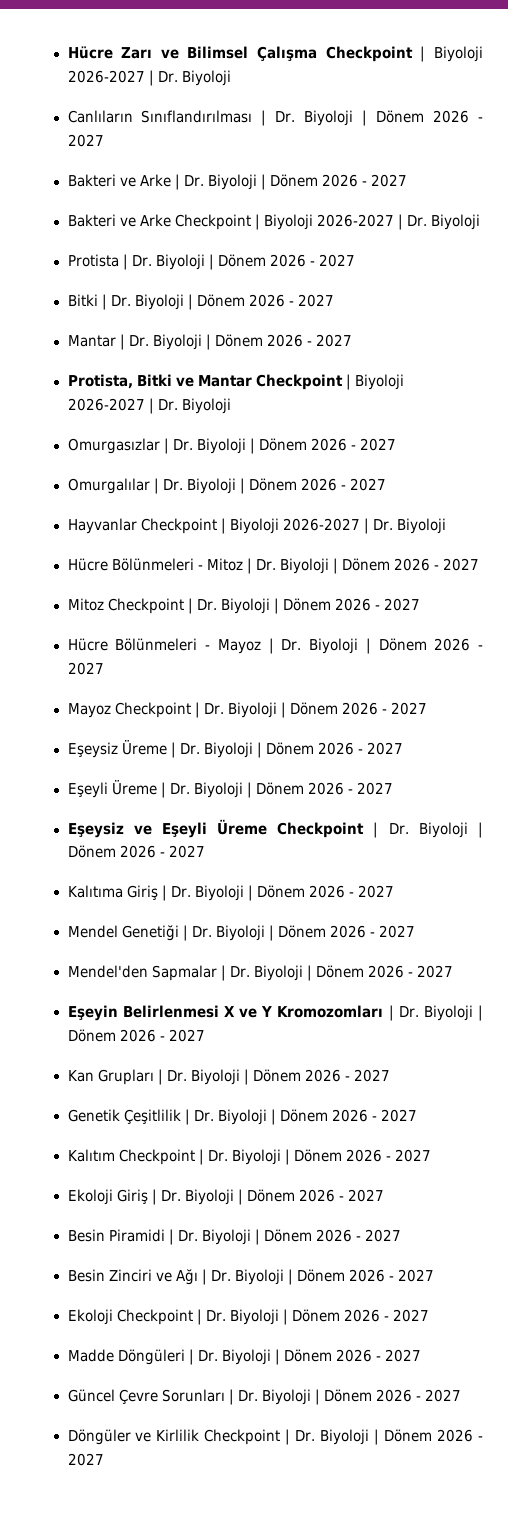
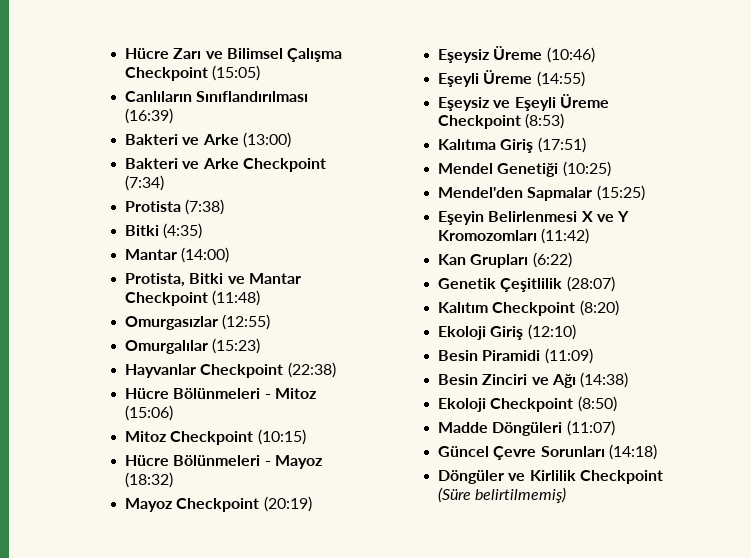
[420,46,483,62] [67,70,231,86] [67,110,483,126] [67,134,104,147] [67,174,408,190] [67,214,480,230] [67,254,355,270] [67,294,334,310] [67,334,352,350] | Biyoloji 2026-2027 | Dr. Biyoloji // Canlıların Sınıflandırılması | Dr. Biyoloji | Dönem 2026 - 2027 // Bakteri ve Arke | Dr. Biyoloji | Dönem 2026 - 2027 // Bakteri ve Arke Checkpoint | Biyoloji 2026-2027 | Dr. Biyoloji // Protista | Dr. Biyoloji | Dönem 2026 - 2027 // Bitki | Dr. Biyoloji | Dönem 2026 - 2027 // Mantar | Dr. Biyoloji | Dönem 2026 - 2027 -> [212,65,261,81] [125,91,309,102] [125,108,174,124] [125,132,291,148] [125,158,326,172] [125,175,165,191] [125,199,225,215] [125,223,203,239] [125,247,230,263] (15:05) // Canlıların Sınıflandırılması (16:39) // Bakteri ve Arke (13:00) // Bakteri ve Arke Checkpoint (7:34) // Protista (7:38) // Bitki (4:35) // Mantar (14:00)
[345,374,404,390] [67,398,231,414] [67,438,396,454] [67,478,386,494] [67,518,446,534] [67,558,480,574] [67,598,420,614] [67,638,483,654] [67,662,104,675] [67,702,427,718] [67,740,403,758] [67,780,393,798] | Biyoloji 2026-2027 | Dr. Biyoloji // Omurgasızlar | Dr. Biyoloji | Dönem 2026 - 2027 // Omurgalılar | Dr. Biyoloji | Dönem 2026 - 2027 // Hayvanlar Checkpoint | Biyoloji 2026-2027 | Dr. Biyoloji // Hücre Bölünmeleri - Mitoz | Dr. Biyoloji | Dönem 2026 - 2027 // Mitoz Checkpoint | Dr. Biyoloji | Dönem 2026 - 2027 // Hücre Bölünmeleri - Mayoz | Dr. Biyoloji | Dönem 2026 - 2027 // Mayoz Checkpoint | Dr. Biyoloji | Dönem 2026 - 2027 // Eşeysiz Üreme | Dr. Biyoloji | Dönem 2026 - 2027 // Eşeyli Üreme | Dr. Biyoloji | Dönem 2026 - 2027 -> [212,290,261,306] [125,314,271,330] [125,338,261,354] [125,362,336,378] [125,388,316,399] [125,405,174,421] [125,429,306,445] [125,455,322,469] [125,472,174,488] [125,496,312,512] [438,46,595,63] [438,70,585,87] (11:48) // Omurgasızlar (12:55) // Omurgalılar (15:23) // Hayvanlar Checkpoint (22:38) // Hücre Bölünmeleri - Mitoz (15:06) // Mitoz Checkpoint (10:15) // Hücre Bölünmeleri - Mayoz (18:32) // Mayoz Checkpoint (20:19) // Eşeysiz Üreme (10:46) // Eşeyli Üreme (14:55)
[373,822,483,838] [67,845,205,858] [67,885,394,901] [67,925,415,941] [67,965,453,981] | Dr. Biyoloji | Dönem 2026 - 2027 // Kalıtıma Giriş | Dr. Biyoloji | Dönem 2026 - 2027 // Mendel Genetiği | Dr. Biyoloji | Dönem 2026 - 2027 // Mendel'den Sapmalar | Dr. Biyoloji | Dönem 2026 - 2027 -> [525,113,565,129] [438,137,586,153] [438,161,611,177] [438,185,645,201] (8:53) // Kalıtıma Giriş (17:51) // Mendel Genetiği (10:25) // Mendel'den Sapmalar (15:25)
[388,1005,483,1021] [67,1029,205,1042] [67,1069,390,1085] [67,1109,417,1125] [67,1149,431,1165] [67,1189,384,1205] [67,1229,401,1245] [67,1269,435,1285] [67,1309,429,1325] [67,1349,421,1365] [67,1389,462,1405] [67,1429,484,1445] [67,1453,104,1466] | Dr. Biyoloji | Dönem 2026 - 2027 // Kan Grupları | Dr. Biyoloji | Dönem 2026 - 2027 // Genetik Çeşitlilik | Dr. Biyoloji | Dönem 2026 - 2027 // Kalıtım Checkpoint | Dr. Biyoloji | Dönem 2026 - 2027 // Ekoloji Giriş | Dr. Biyoloji | Dönem 2026 - 2027 // Besin Piramidi | Dr. Biyoloji | Dönem 2026 - 2027 // Besin Zinciri ve Ağı | Dr. Biyoloji | Dönem 2026 - 2027 // Ekoloji Checkpoint | Dr. Biyoloji | Dönem 2026 - 2027 // Madde Döngüleri | Dr. Biyoloji | Dönem 2026 - 2027 // Güncel Çevre Sorunları | Dr. Biyoloji | Dönem 2026 - 2027 // Döngüler ve Kirlilik Checkpoint | Dr. Biyoloji | Dönem 2026 - 2027 -> [541,228,590,244] [438,252,572,268] [438,276,615,292] [438,300,619,316] [438,324,576,340] [438,348,593,364] [438,372,629,388] [438,396,617,412] [438,420,615,436] [438,444,657,460] [438,470,663,484] [438,487,567,503] (11:42) // Kan Grupları (6:22) // Genetik Çeşitlilik (28:07) // Kalıtım Checkpoint (8:20) // Ekoloji Giriş (12:10) // Besin Piramidi (11:09) // Besin Zinciri ve Ağı (14:38) // Ekoloji Checkpoint (8:50) // Madde Döngüleri (11:07) // Güncel Çevre Sorunları (14:18) // Döngüler ve Kirlilik Checkpoint (Süre belirtilmemiş)

